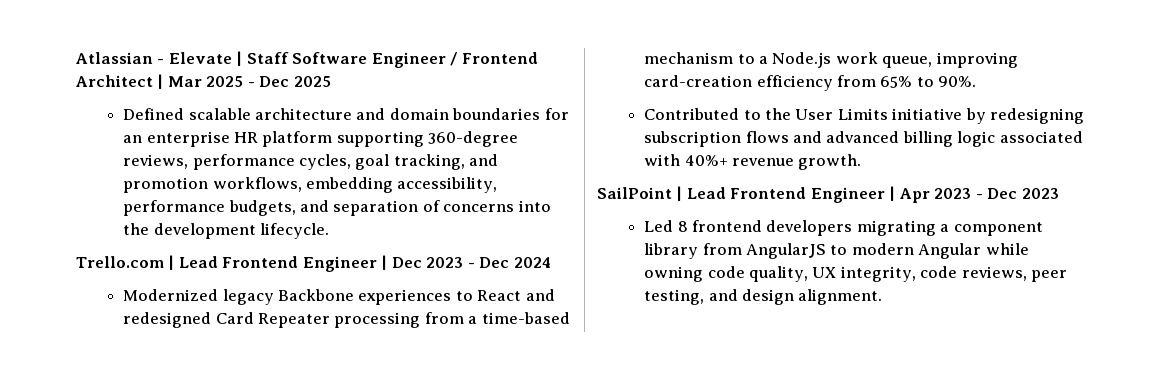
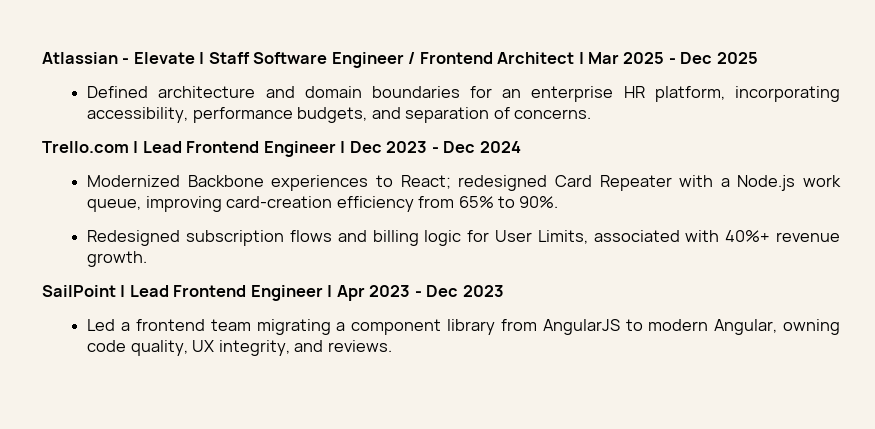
[188,108,251,120] scalable -> (149, 92) none
[262,131,519,147] [123,154,499,170] [123,177,394,193] platform supporting 360-degree reviews, performance cycles, goal tracking, and promotion workflows, embedding -> [654,86,840,102] platform, incorporating
[443,200,551,212] [123,223,330,239] concerns into the development lifecycle. -> [513,109,591,119] concerns.
[222,289,274,305] legacy -> (181, 181) none
[477,289,555,301] React and -> [400,175,451,189] React;
[334,312,570,328] [644,52,755,64] processing from a time-based mechanism to -> [679,175,714,187] with
[644,108,1085,124] Contributed to the User Limits initiative by redesigning -> [87,230,181,246] Redesigned
[826,131,900,143] advanced -> (367, 236) none
(996, 139) none -> [467,230,588,244] for User Limits,
[677,220,853,236] 8 frontend developers -> [121,319,251,331] a frontend team
[918,243,1029,259] Angular while -> [714,319,778,335] Angular,
[920,266,1068,282] [644,289,883,305] code reviews, peer testing, and design alignment. -> [294,340,392,352] and reviews.

